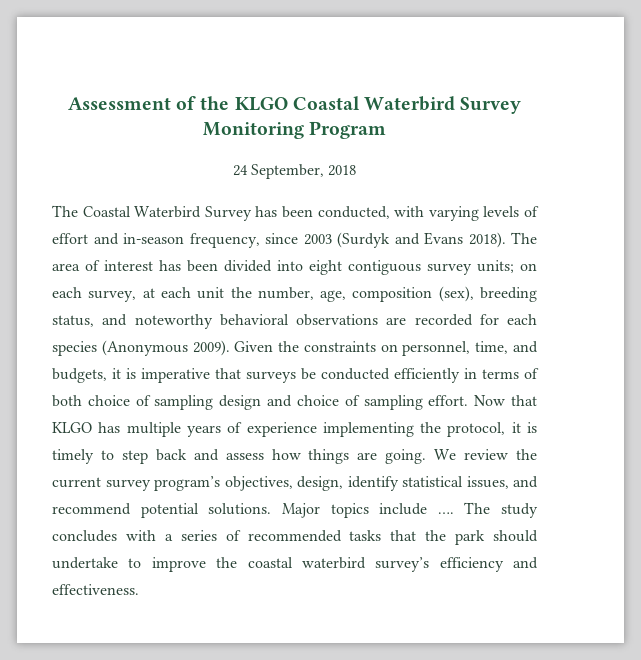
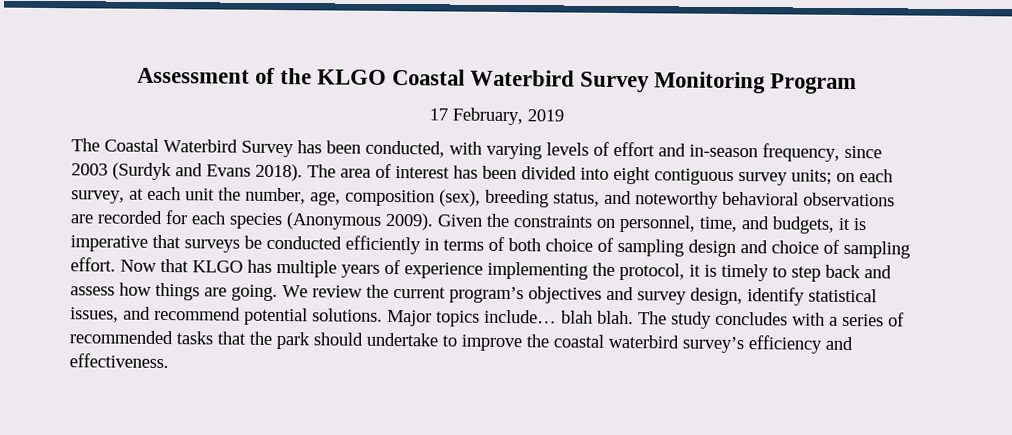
[232,164,357,179] 24 September, 2018 -> [428,107,564,126] 17 February, 2019
[105,476,293,491] survey program’s objectives, -> [449,286,687,305] program’s objectives and survey
[379,503,454,515] include …. -> [484,309,634,325] include… blah blah.

